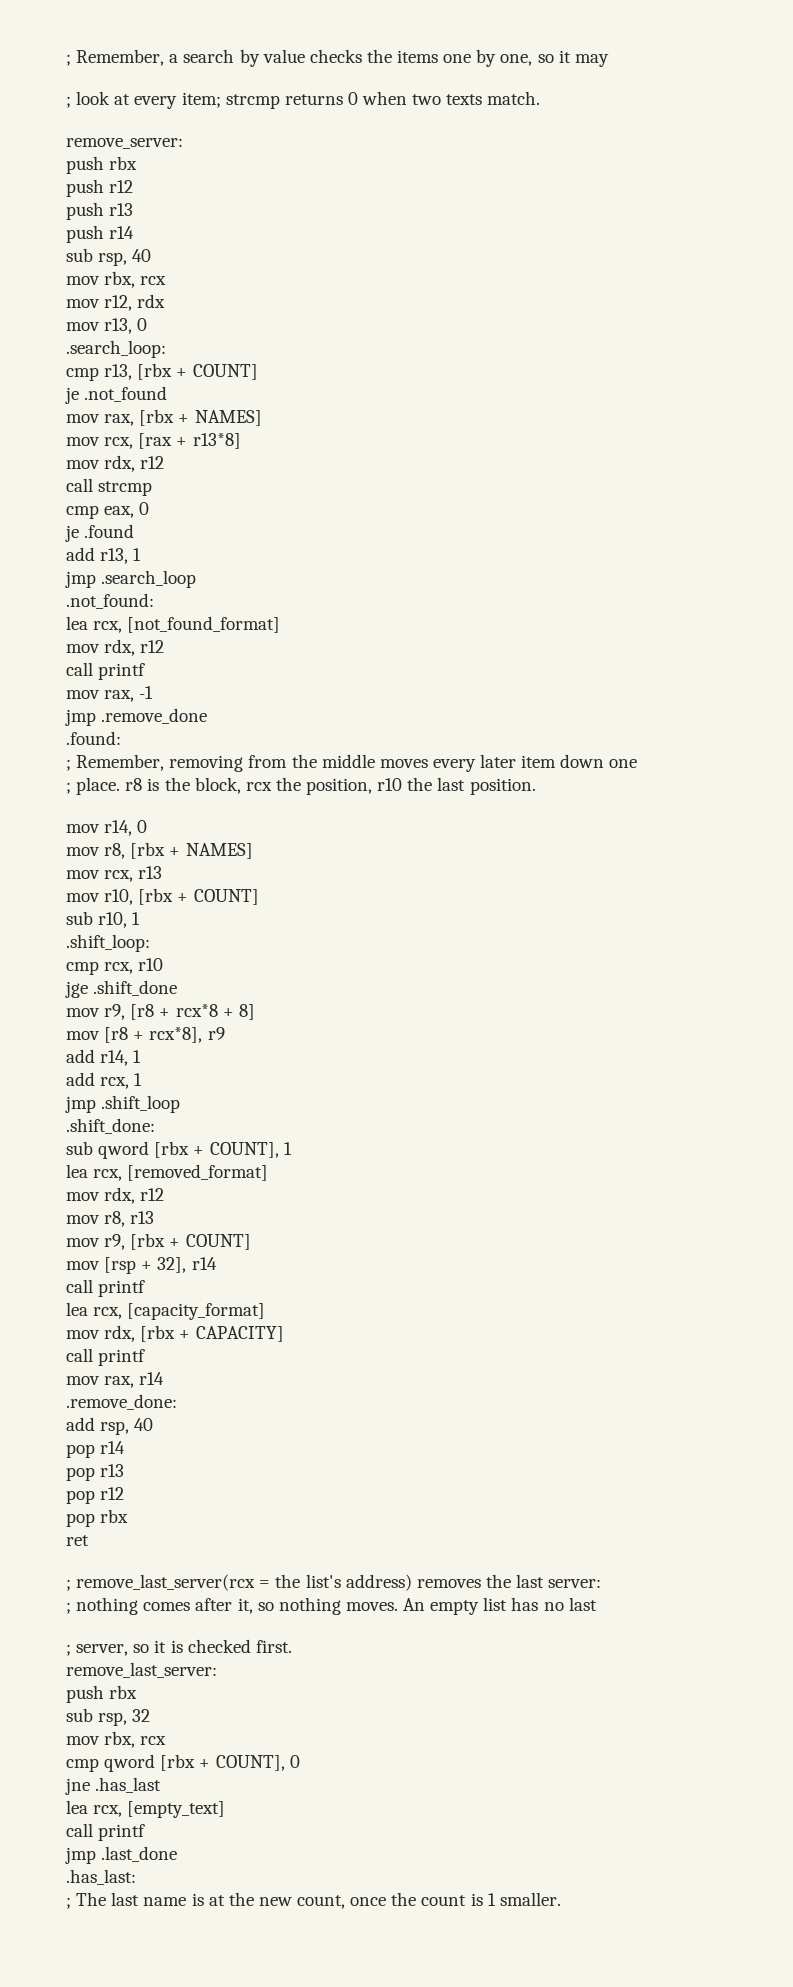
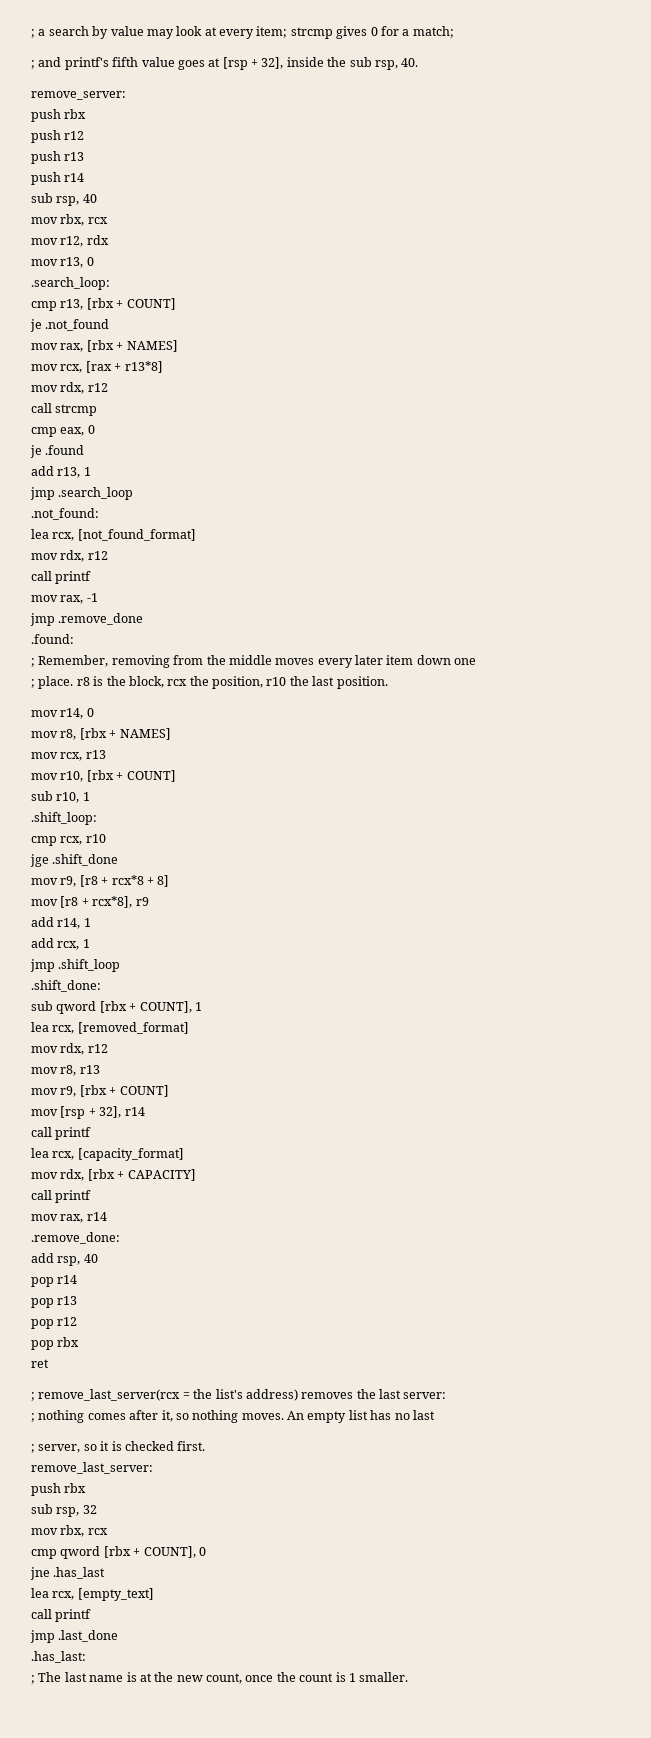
[66,49,165,66] ; Remember, -> [31,29,35,38] ;
[309,49,571,67] checks the items one by one, so it -> (144, 31) none
[66,96,71,108] // ; -> (174, 34) none
[284,91,541,105] returns 0 when two texts match. -> [336,26,454,39] [31,57,419,70] gives 0 for a match; // ; and printf's fifth value goes at [rsp + 32], inside the sub rsp, 40.

